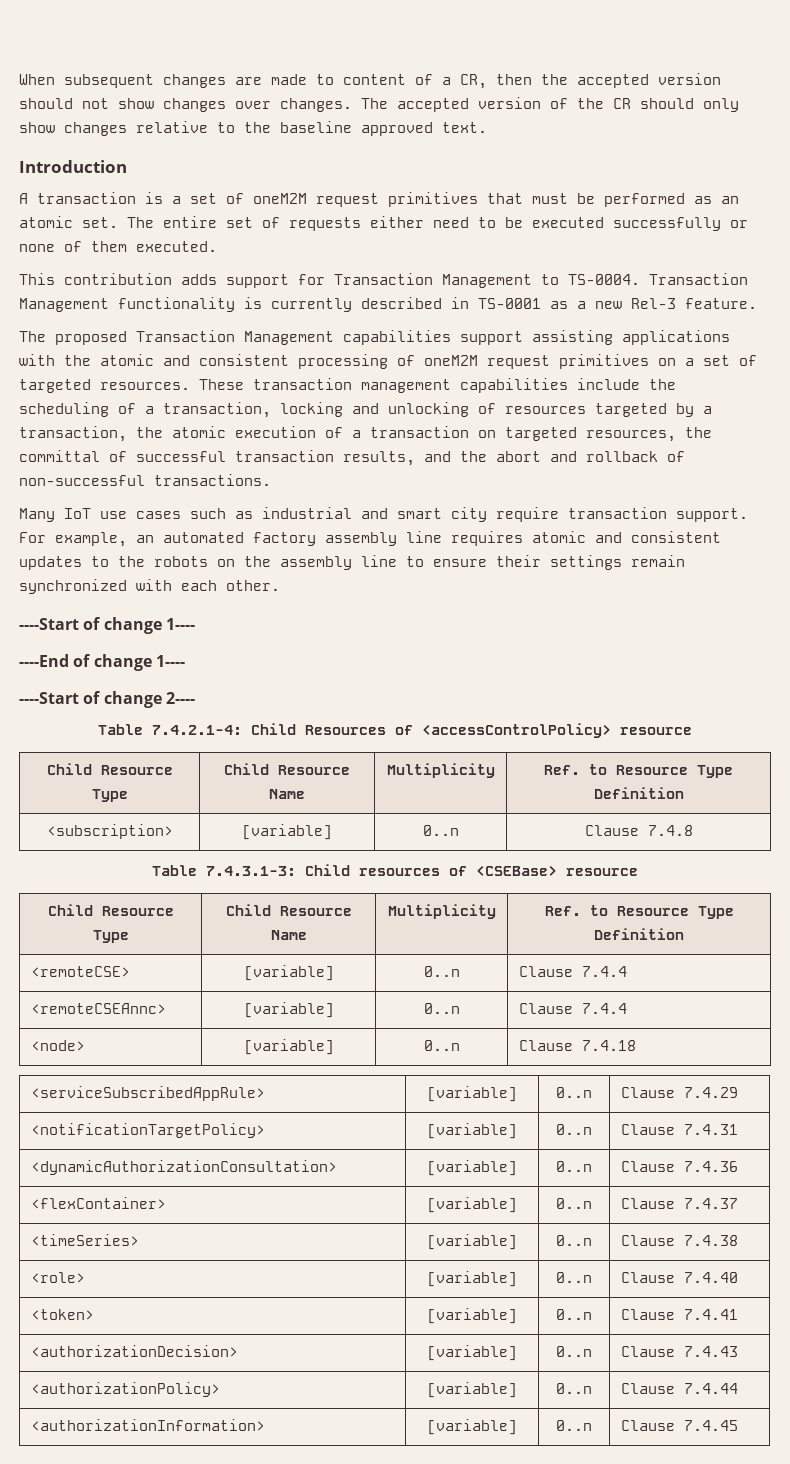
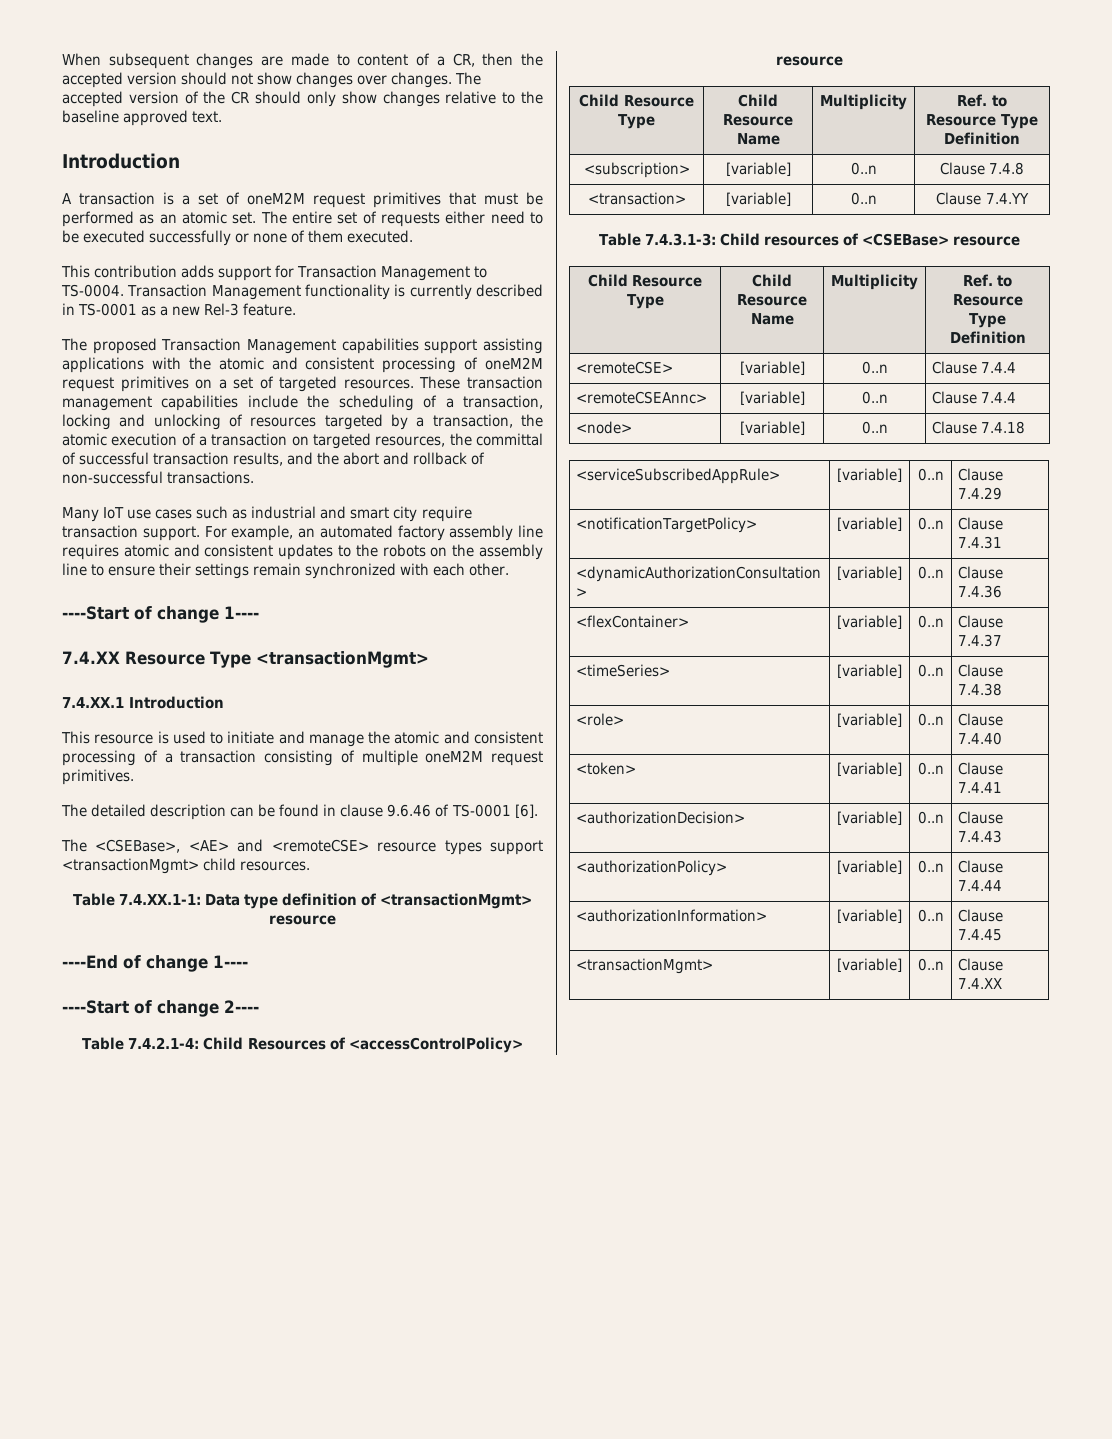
(195, 624) none -> [62,651,429,668] [62,696,224,709] [61,731,543,747] [62,750,543,766] [62,769,134,785] [61,804,538,820] [61,839,544,855] [62,858,311,874] [72,893,533,909] [269,915,336,925] // 7.4.XX Resource Type <transactionMgmt> // 7.4.XX.1 Introduction // This resource is used to initiate and manage the atomic and consistent processing of a transaction consisting of multiple oneM2M request primitives. // The detailed description can be found in clause 9.6.46 of TS-0001 [6]. // The <CSEBase>, <AE> and <remoteCSE> resource types support <transactionMgmt> child resources. // Table 7.4.XX.1-1: Data type definition of <transactionMgmt> resource
(693, 830) none -> [587,192,686,205] [725,192,791,206] [850,192,877,205] [936,192,1029,205] // <transaction> | [variable] | 0..n | Clause 7.4.YY
(738, 1425) none -> [576,958,714,974] [837,958,902,972] [917,958,944,971] [958,958,1004,971] [958,978,1003,989] // <transactionMgmt> | [variable] | 0..n | Clause 7.4.XX

